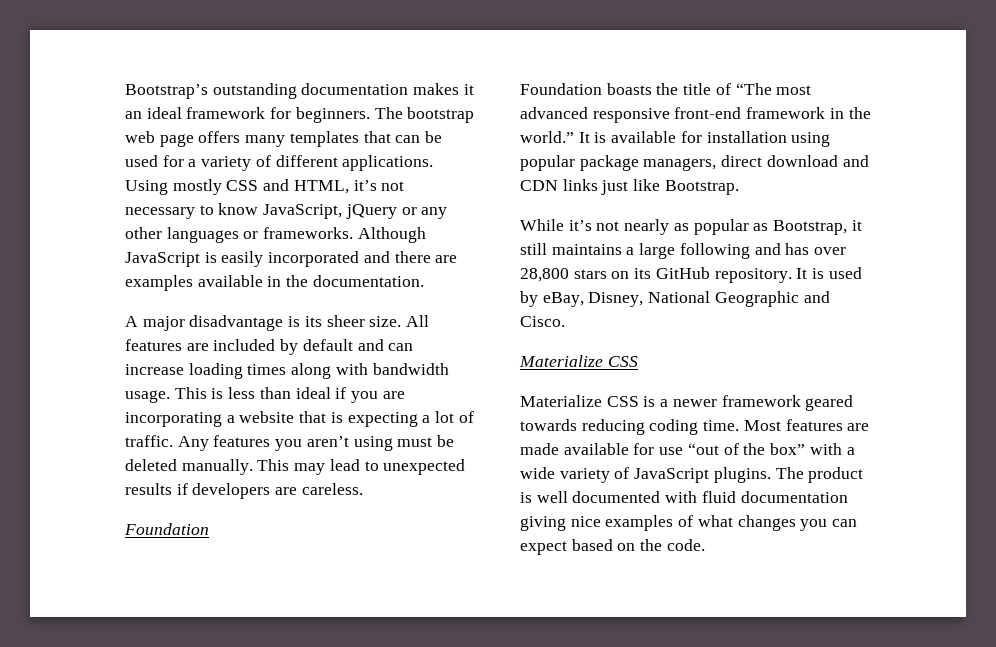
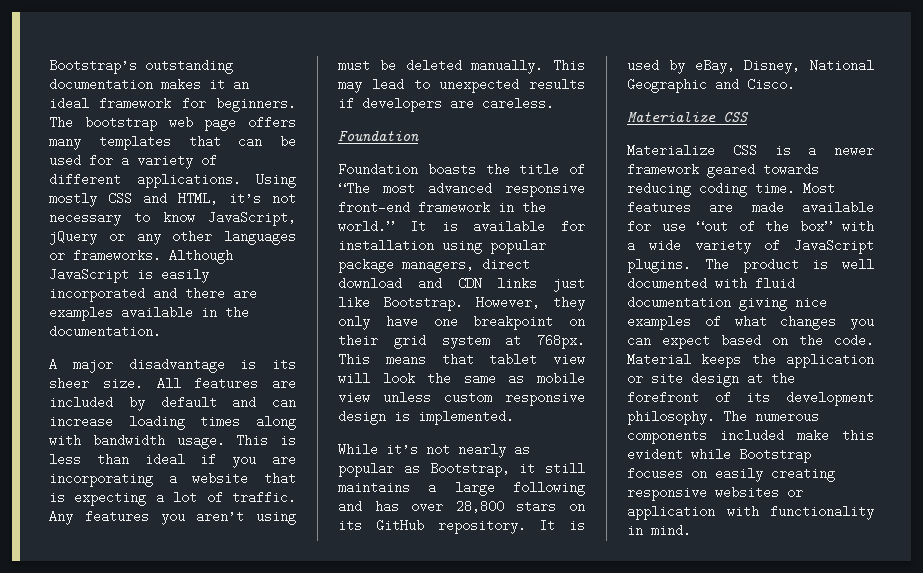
(739, 187) none -> [476,296,585,311] [338,315,585,330] [338,334,585,349] [338,353,585,366] [338,372,585,385] [338,391,585,406] [338,410,514,425] However, they only have one breakpoint on their grid system at 768px. This means that tablet view will look the same as mobile view unless custom responsive design is implemented.
(705, 545) none -> [627,353,874,368] [627,372,795,387] [627,391,874,406] [627,410,819,425] [627,429,874,444] [627,448,811,463] [627,467,835,482] [627,486,803,501] [627,505,874,520] [627,524,691,537] Material keeps the application or site design at the forefront of its development philosophy. The numerous components included make this evident while Bootstrap focuses on easily creating responsive websites or application with functionality in mind.

